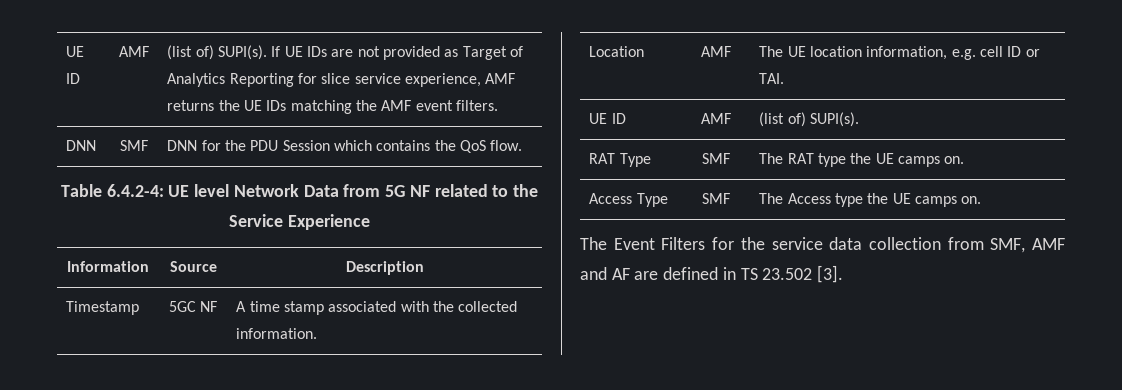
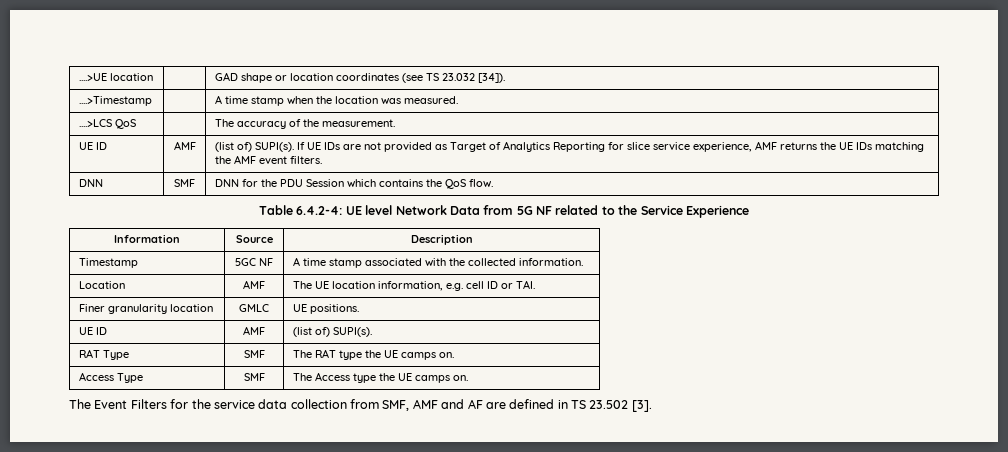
(66, 51) none -> [78,73,153,81] [214,72,505,83] [78,96,152,106] [214,95,458,106] [78,119,136,129] [214,119,395,129] ....>UE location | | GAD shape or location coordinates (see TS 23.032 [34]). // ....>Timestamp | | A time stamp when the location was measured. // ....>LCS QoS | | The accuracy of the measurement. //
(785, 78) none -> [78,304,213,314] [239,304,269,312] [292,304,359,314] // Finer granularity location | GMLC | UE positions.

